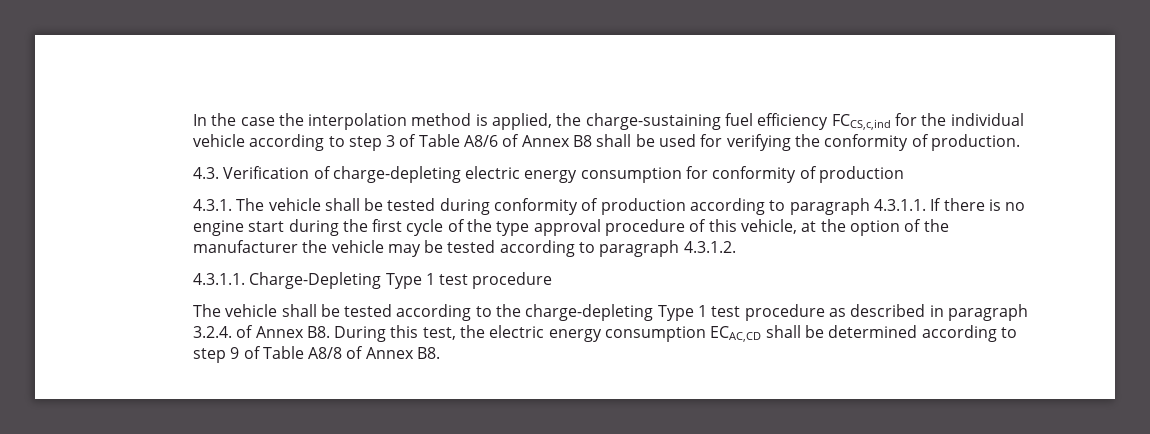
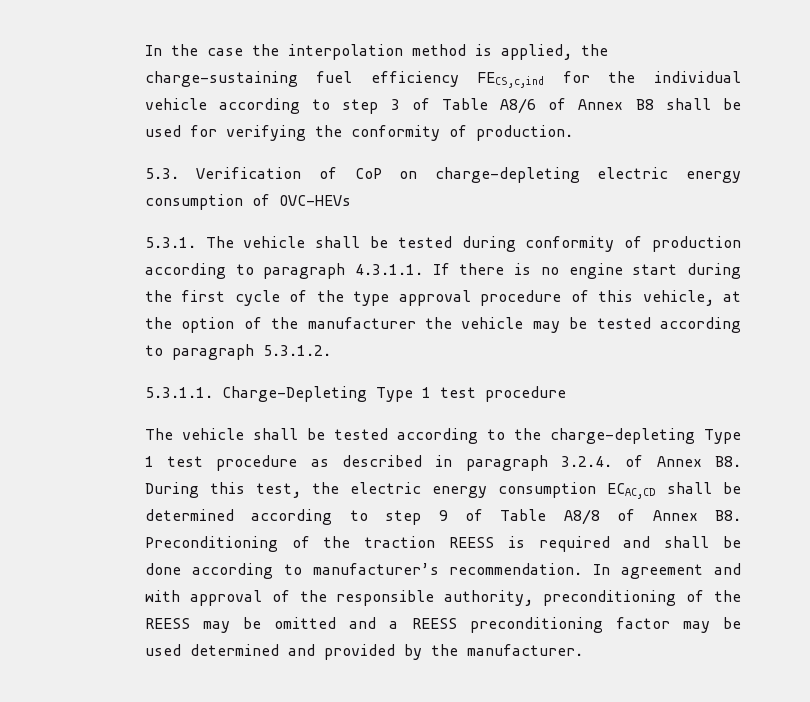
[831,114,891,130] FCCS,c,ind -> [477,72,545,88] FECS,c,ind
[192,167,219,179] 4.3. -> [144,168,179,179] 5.3.
(331, 172) none -> [354,168,418,179] CoP on
[686,166,905,183] [192,199,232,211] for conformity of production // 4.3.1. -> [251,194,351,206] [144,237,196,248] of OVC-HEVs // 5.3.1.
[683,241,736,253] [192,273,245,285] 4.3.1.2. // 4.3.1.1. -> [262,345,331,356] [144,387,213,398] 5.3.1.2. // 5.3.1.1.
(441, 353) none -> [144,536,741,552] [144,563,741,579] [144,590,742,606] [144,617,742,633] [144,644,583,660] Preconditioning of the traction REESS is required and shall be done according to manufacturer’s recommendation. In agreement and with approval of the responsible authority, preconditioning of the REESS may be omitted and a REESS preconditioning factor may be used determined and provided by the manufacturer.

